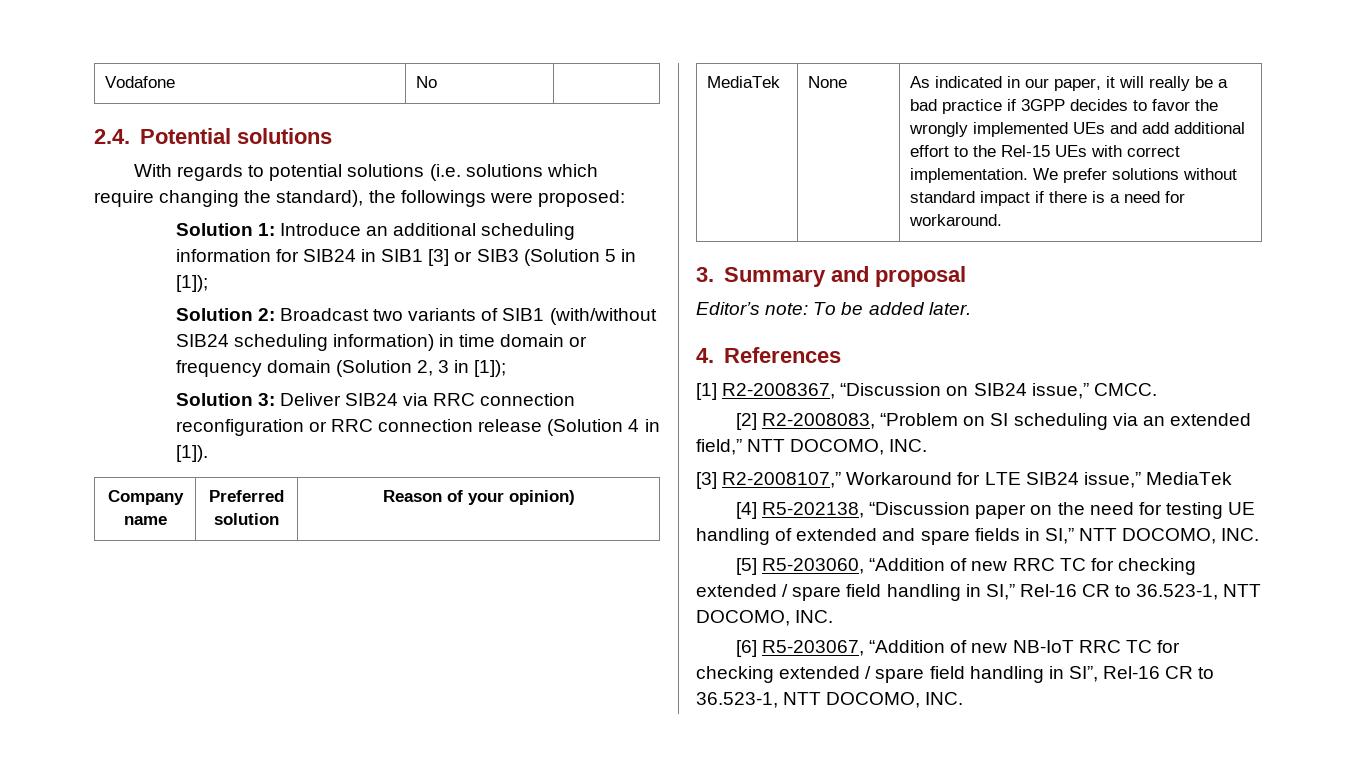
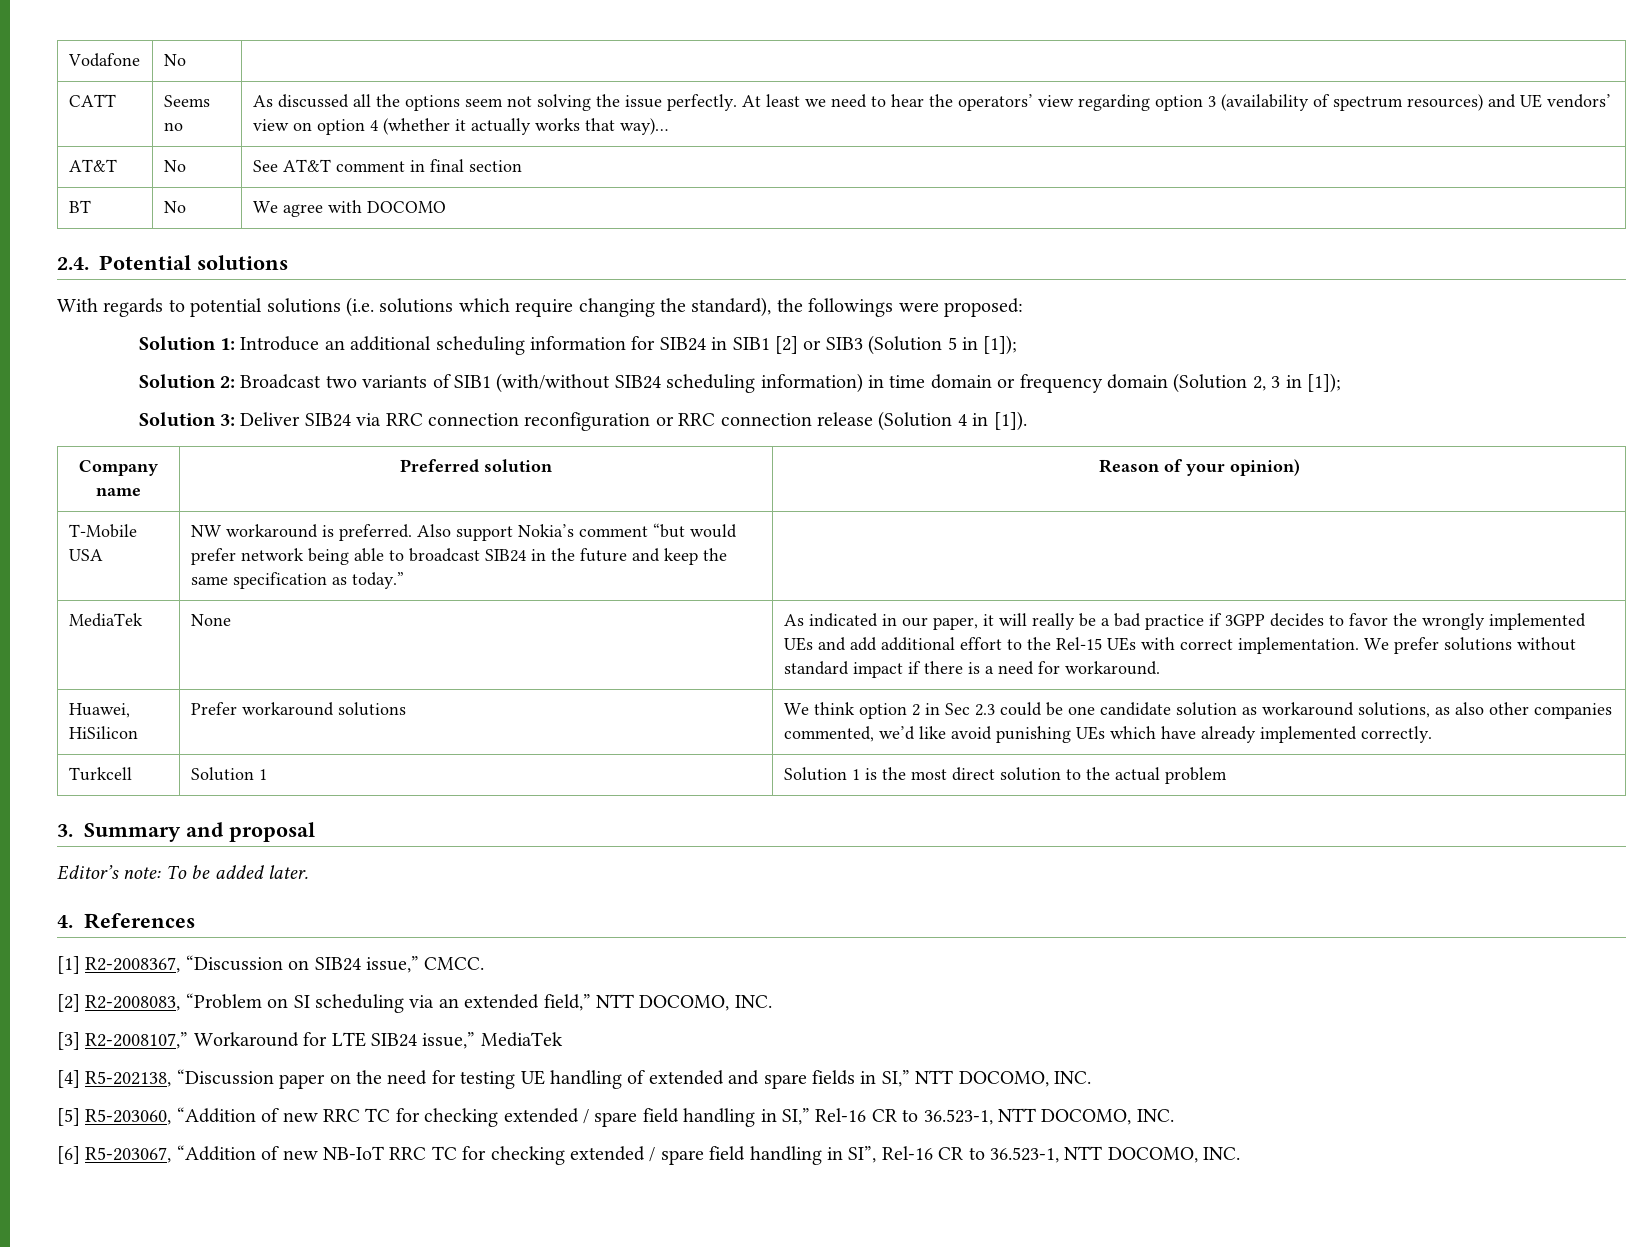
(438, 82) none -> [68,94,116,107] [163,95,210,107] [163,122,183,131] [252,94,1611,111] [252,118,668,135] [68,159,117,172] [163,160,186,172] [252,159,522,172] [68,200,91,213] [163,201,186,213] [252,200,446,217] // CATT | Seems no | As discussed all the options seem not solving the issue perfectly. At least we need to hear the operators’ view regarding option 3 (availability of spectrum resources) and UE vendors’ view on option 4 (whether it actually works that way)… // AT&T | No | See AT&T comment in final section // BT | No | We agree with DOCOMO
[428,249,450,266] [3] -> [775,336,799,354] [2]
(575, 497) none -> [68,524,137,538] [68,549,103,561] [190,523,737,541] [190,548,727,565] [190,572,404,589] // T-Mobile USA | NW workaround is preferred. Also support Nokia’s comment “but would prefer network being able to broadcast SIB24 in the future and keep the same specification as today.” |
(1003, 220) none -> [68,703,130,718] [68,726,138,739] [190,702,406,716] [783,702,1612,719] [783,726,1432,743] [68,767,132,781] [190,767,267,781] [783,767,1227,784] // Huawei, HiSilicon | Prefer workaround solutions | We think option 2 in Sec 2.3 could be one candidate solution as workaround solutions, as also other companies commented, we’d like avoid punishing UEs which have already implemented correctly. // Turkcell | Solution 1 | Solution 1 is the most direct solution to the actual problem

